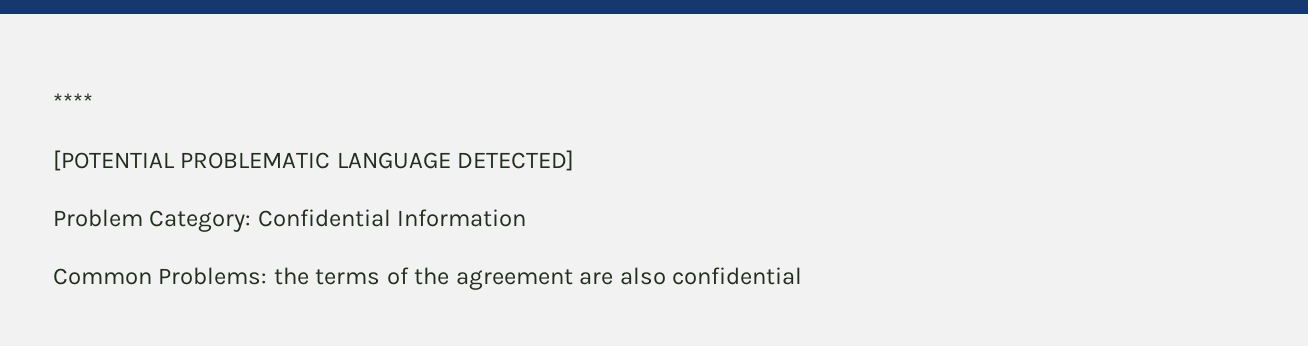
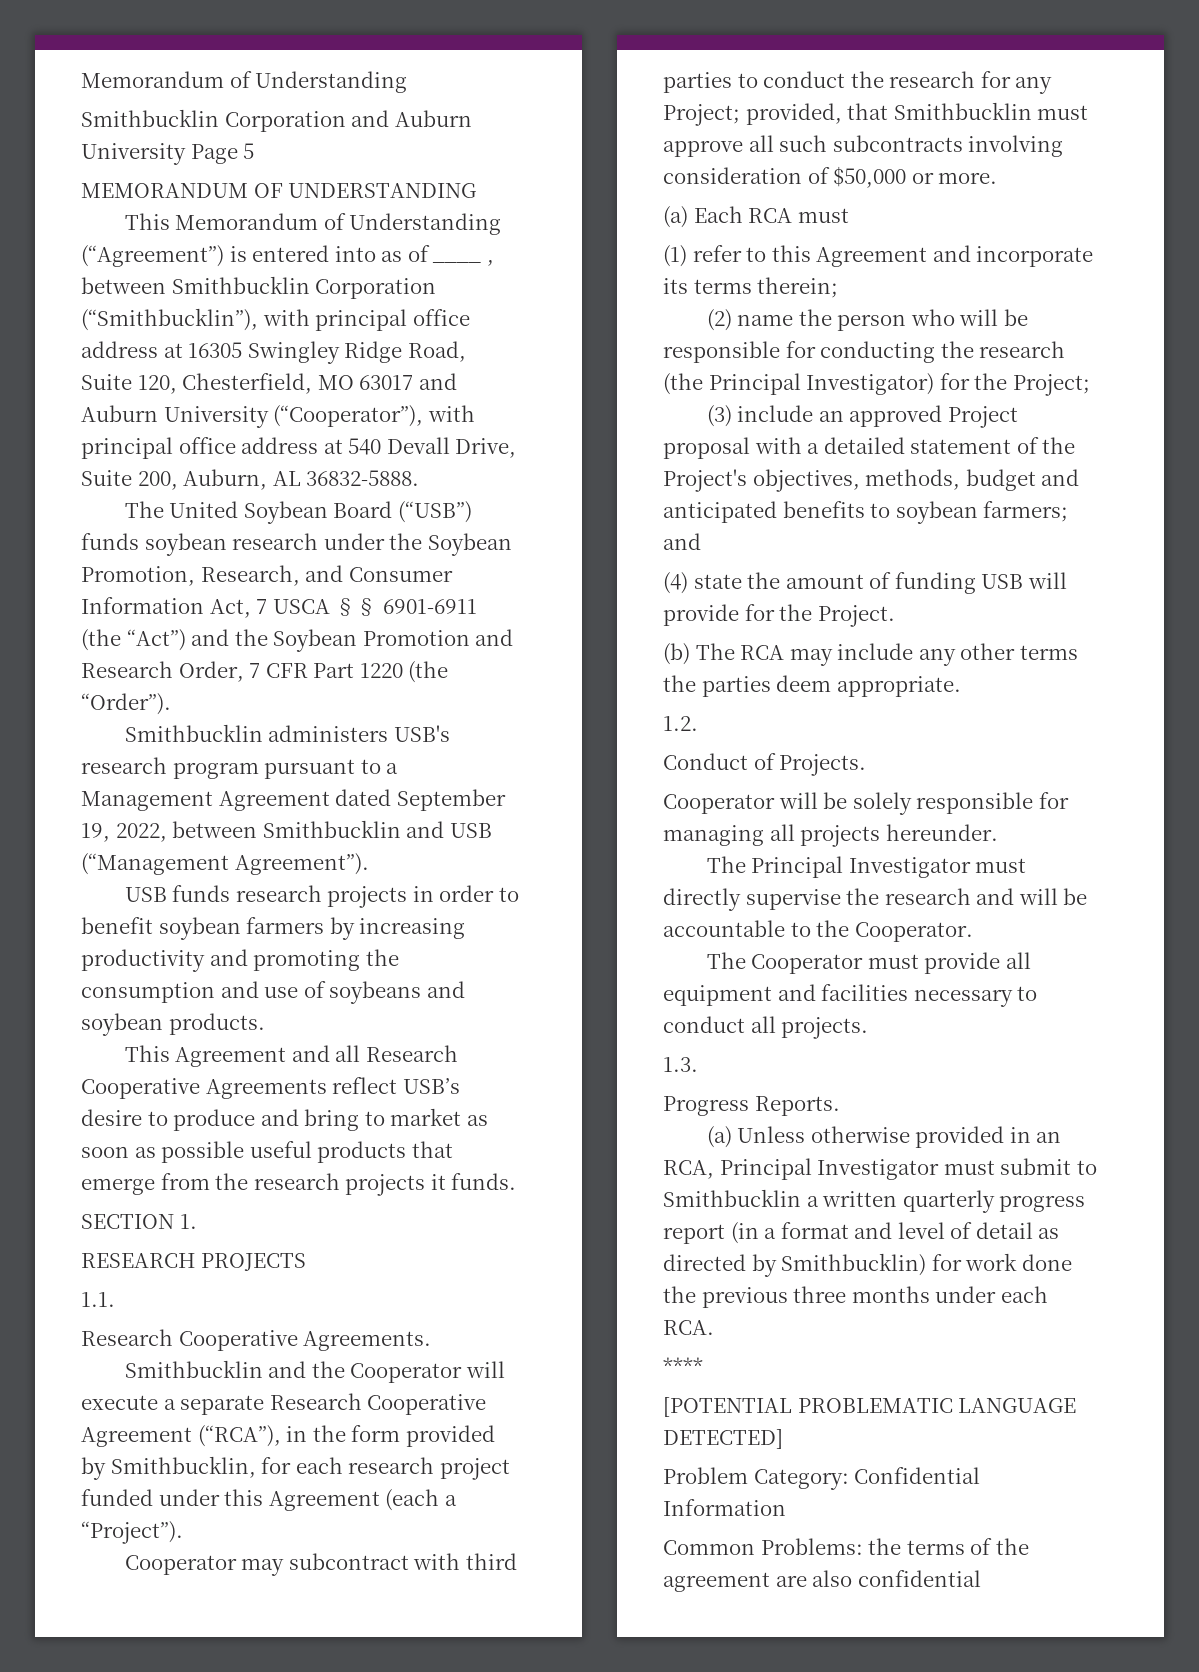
(53, 101) none -> [81,71,408,93] [81,109,472,132] [81,143,255,165] [81,183,477,198] [124,213,502,235] [81,245,430,267] [432,260,494,266] [81,276,437,299] [81,308,470,331] [81,341,466,364] [81,373,457,394] [81,405,475,428] [81,437,517,459] [81,469,420,490] [124,501,472,524] [81,533,512,556] [81,565,453,586] [81,597,477,618] [81,629,514,652] [81,661,449,683] [81,693,171,715] [124,724,450,742] [81,757,399,779] [81,789,506,811] [81,820,492,842] [81,853,369,875] [124,885,519,908] [81,917,466,940] [81,949,399,972] [81,981,465,1004] [81,1013,265,1036] [124,1045,458,1067] [81,1077,460,1099] [81,1108,488,1131] [81,1141,453,1163] [81,1173,517,1196] [81,1214,197,1229] [81,1253,306,1271] [81,1292,115,1307] [81,1329,432,1351] [124,1360,505,1383] [81,1393,487,1415] [81,1425,495,1447] [81,1456,510,1480] [81,1489,457,1511] [81,1521,183,1544] [124,1553,517,1576] [663,71,1053,94] [663,102,1089,126] [663,135,1064,157] [663,166,998,188] [663,206,849,228] [663,245,1094,267] [663,277,839,298] [706,309,1028,331] [663,341,1066,363] [663,373,1090,396] [706,405,1018,428] [663,437,1076,459] [663,469,1080,492] [663,501,1069,524] [663,533,701,550] [663,572,1067,594] [663,604,895,627] [663,643,1078,666] [663,675,961,697] [663,716,698,731] [663,753,867,776] [663,792,1069,815] [663,824,998,847] [706,856,1027,878] [663,888,1088,911] [663,920,973,942] [706,952,1031,974] [663,984,1038,1007] [663,1016,869,1039] [663,1057,698,1072] [663,1096,840,1116] [706,1126,1062,1148] [663,1158,1097,1180] [663,1189,1086,1213] [663,1222,1060,1244] [663,1253,1072,1277] [663,1286,1048,1308] [663,1320,714,1335] Memorandum of Understanding // Smithbucklin Corporation and Auburn University Page 5 // MEMORANDUM OF UNDERSTANDING // This Memorandum of Understanding (“Agreement”) is entered into as of ____ , between Smithbucklin Corporation (“Smithbucklin”), with principal office address at 16305 Swingley Ridge Road, Suite 120, Chesterfield, MO 63017 and Auburn University (“Cooperator”), with principal office address at 540 Devall Drive, Suite 200, Auburn, AL 36832-5888. // The United Soybean Board (“USB”) funds soybean research under the Soybean Promotion, Research, and Consumer Information Act, 7 USCA §§ 6901-6911 (the “Act”) and the Soybean Promotion and Research Order, 7 CFR Part 1220 (the “Order”). // Smithbucklin administers USB's research program pursuant to a Management Agreement dated September 19, 2022, between Smithbucklin and USB (“Management Agreement”). // USB funds research projects in order to benefit soybean farmers by increasing productivity and promoting the consumption and use of soybeans and soybean products. // This Agreement and all Research Cooperative Agreements reflect USB’s desire to produce and bring to market as soon as possible useful products that emerge from the research projects it funds. // SECTION 1. // RESEARCH PROJECTS // 1.1. // Research Cooperative Agreements. // Smithbucklin and the Cooperator will execute a separate Research Cooperative Agreement (“RCA”), in the form provided by Smithbucklin, for each research project funded under this Agreement (each a “Project”). // Cooperator may subcontract with third parties to conduct the research for any Project; provided, that Smithbucklin must approve all such subcontracts involving consideration of $50,000 or more. // (a) Each RCA must // (1) refer to this Agreement and incorporate its terms therein; // (2) name the person who will be responsible for conducting the research (the Principal Investigator) for the Project; // (3) include an approved Project proposal with a detailed statement of the Project's objectives, methods, budget and anticipated benefits to soybean farmers; and // (4) state the amount of funding USB will provide for the Project. // (b) The RCA may include any other terms the parties deem appropriate. // 1.2. // Conduct of Projects. // Cooperator will be solely responsible for managing all projects hereunder. // The Principal Investigator must directly supervise the research and will be accountable to the Cooperator. // The Cooperator must provide all equipment and facilities necessary to conduct all projects. // 1.3. // Progress Reports. // (a) Unless otherwise provided in an RCA, Principal Investigator must submit to Smithbucklin a written quarterly progress report (in a format and level of detail as directed by Smithbucklin) for work done the previous three months under each RCA. //

